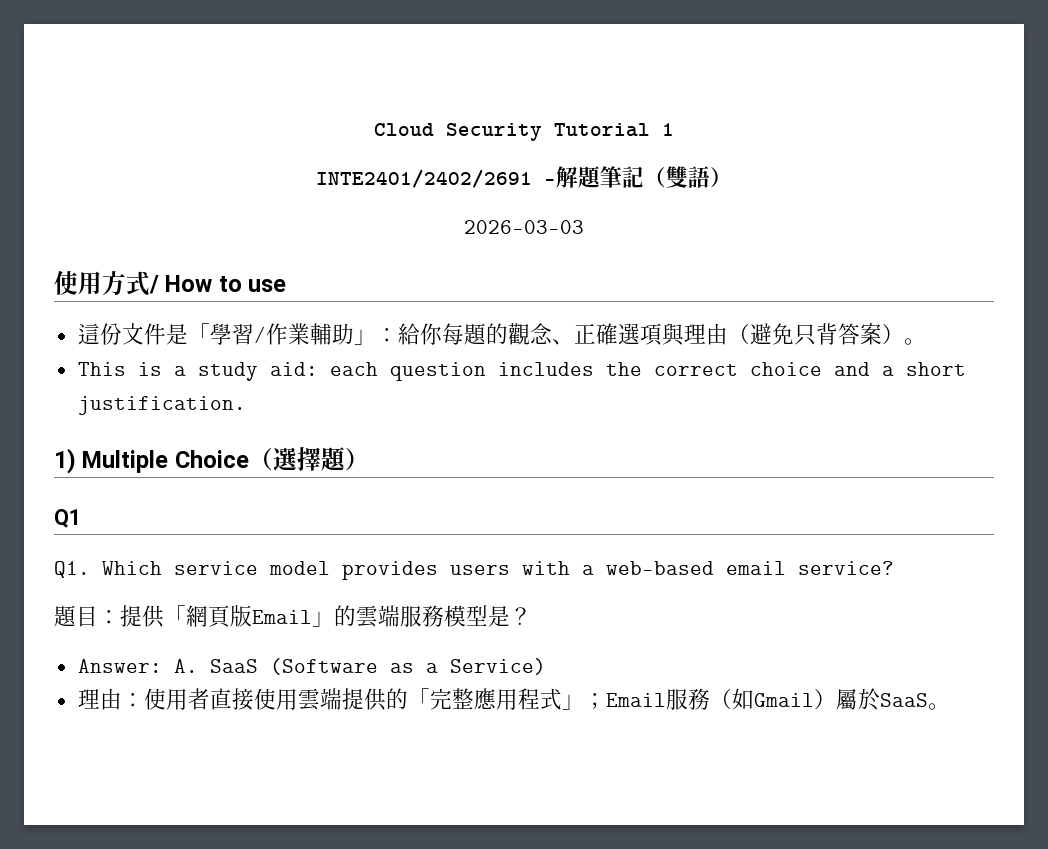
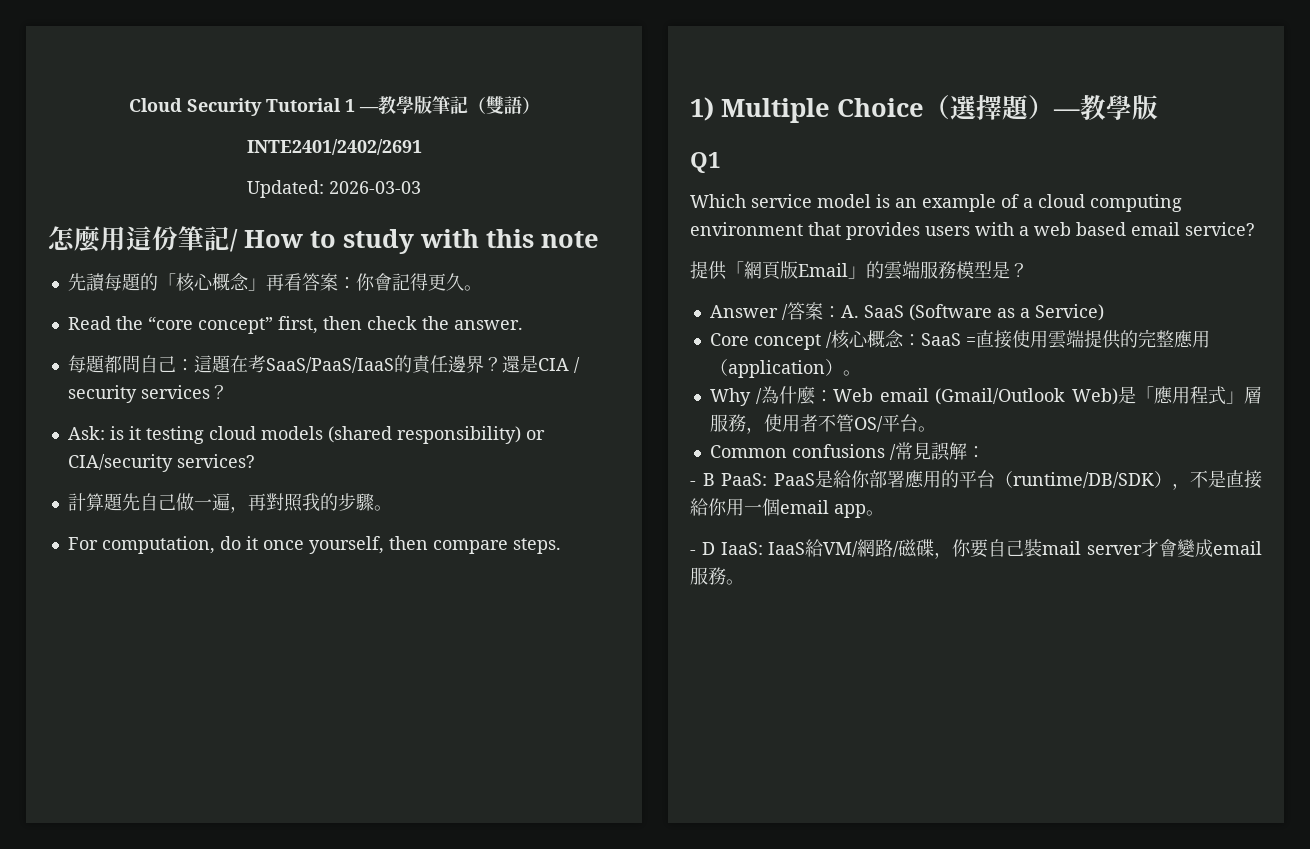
[316,166,602,188] // INTE2401/2402/2691 —解題 -> [358,95,432,114] —教學版
(732, 177) none -> [246,139,422,155] [247,180,324,198] INTE2401/2402/2691 // Updated:
[54,271,287,296] [77,323,926,346] [77,362,966,381] [77,396,246,415] 使用方式/ How to use // 這份文件是「學習/作業輔助」：給你每題的觀念、正確選項與理由（避免只背答案）。 // This is a study aid: each question includes the correct choice and a short justification. -> [48,226,599,254] [67,273,482,292] [67,316,523,334] [67,355,580,374] [67,385,228,403] [67,426,545,444] [67,454,255,472] [67,493,392,513] [67,536,561,554] 怎麼用這份筆記/ How to study with this note // 先讀每題的「核心概念」再看答案：你會記得更久。 // Read the “core concept” first, then check the answer. // 每題都問自己：這題在考SaaS/PaaS/IaaS的責任邊界？還是CIA / security services？ // Ask: is it testing cloud models (shared responsibility) or CIA/security services? // 計算題先自己做一遍，再對照我的步驟。 // For computation, do it once yourself, then compare steps.
(369, 459) none -> [1053,95,1158,120] —教學版
[54,561,90,578] Q1. -> (721, 162) none
(330, 568) none -> [876,194,1182,212] [690,222,841,236] is an example of a cloud computing environment that
[606,561,714,575] web-based -> [1034,222,1126,236] web based
[54,605,120,627] 題目： -> (1255, 229) none
[77,659,162,673] Answer: -> [709,302,841,320] Answer /答案：
[77,688,210,710] 理由：使用者 -> [709,330,976,350] Core concept /核心概念：SaaS =
[407,688,430,707] 「 -> (1138, 339) none
[517,688,928,711] 程式」；Email服務（如Gmail）屬於SaaS -> [709,359,861,378] [709,386,1262,406] [709,414,936,434] [709,442,985,461] [690,470,1262,490] [690,498,884,518] [690,539,1262,559] [690,567,726,585] （application）。 // Why /為什麼：Web email (Gmail/Outlook Web)是「應用程式」層服務，使用者不管OS/平台。 // Common confusions /常見誤解： // - B PaaS: PaaS是給你部署應用的平台（runtime/DB/SDK），不是直接給你用一個email app。 // - D IaaS: IaaS給VM/網路/磁碟，你要自己裝mail server才會變成email服務

